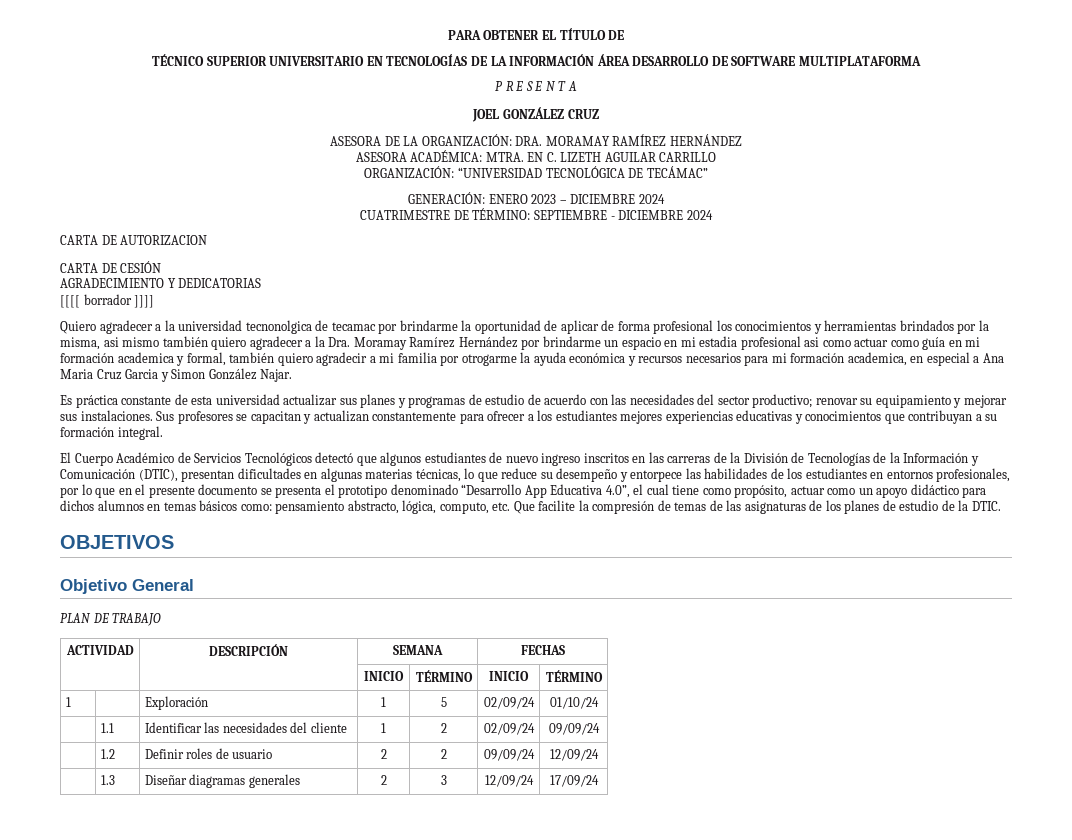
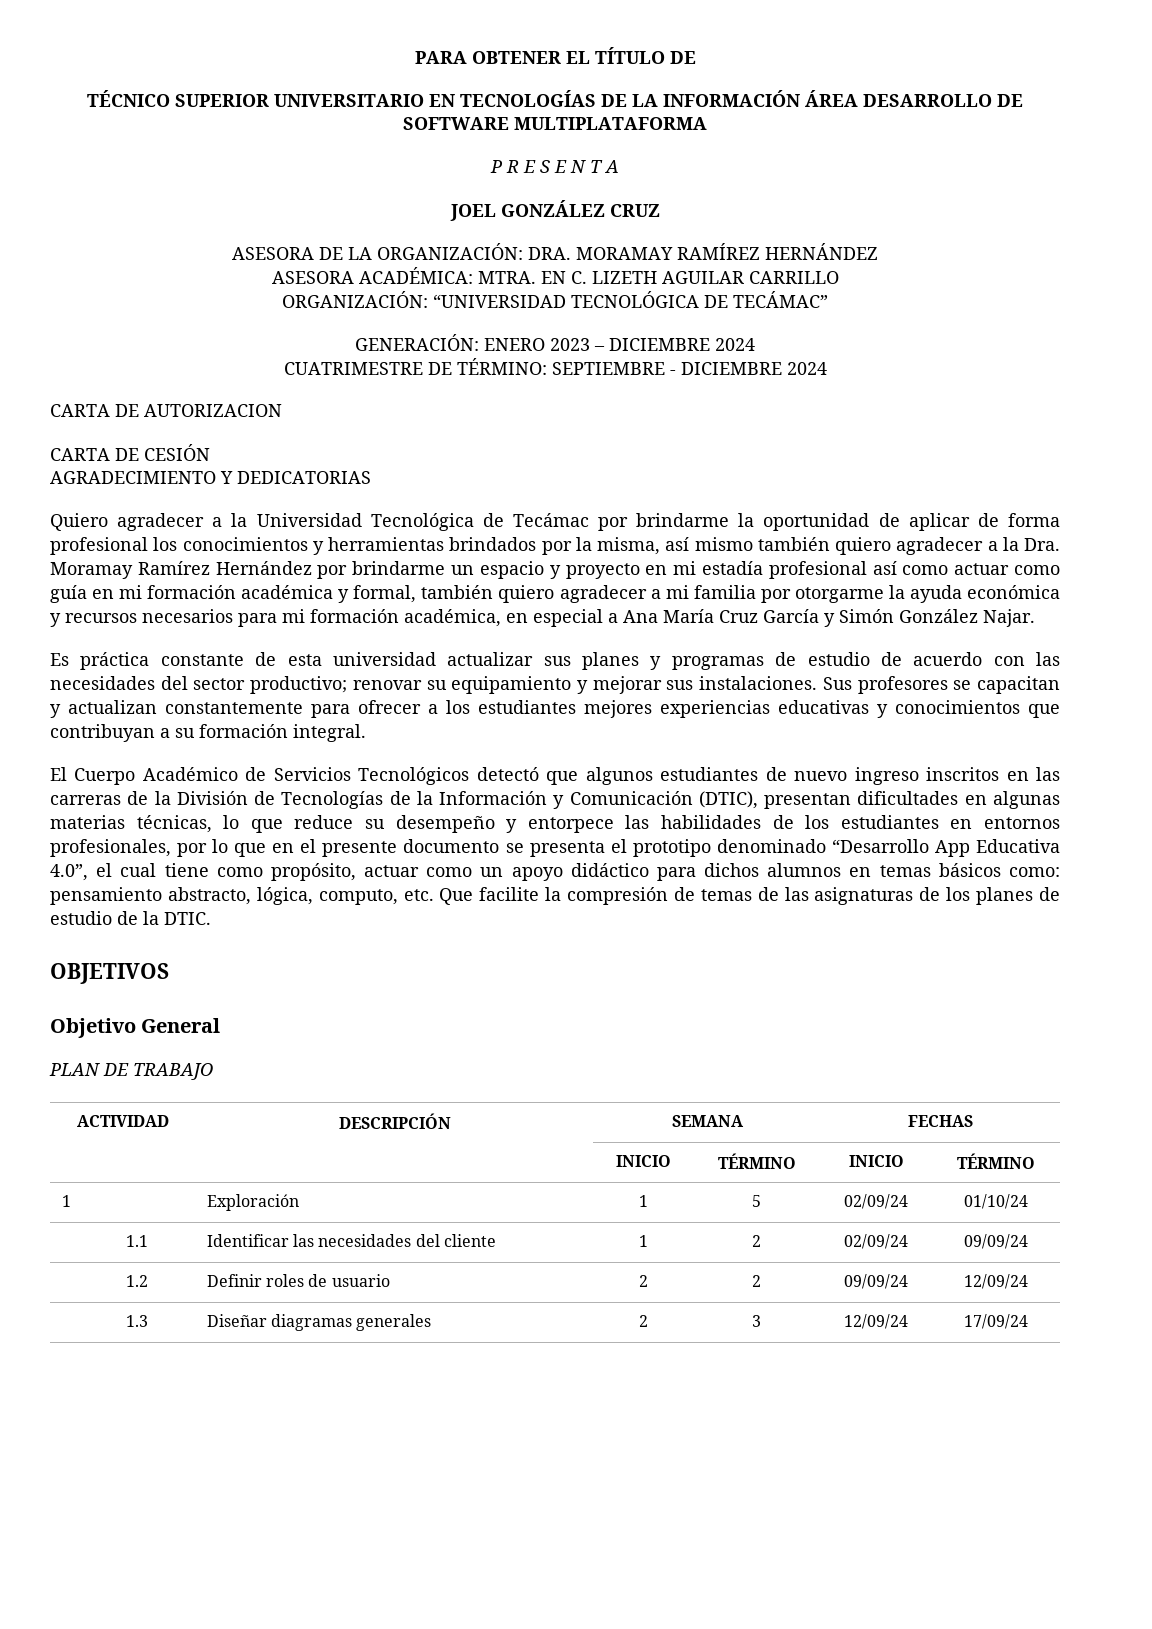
[60,294,155,308] // [[[[ borrador ]]]] -> (371, 477) none
[178,320,376,334] universidad tecnonolgica de tecamac -> [256,513,589,531] Universidad Tecnológica de Tecámac
[103,337,119,347] asi -> [665,537,690,551] así
[664,336,820,350] en mi estadia profesional asi -> [549,561,897,579] y proyecto en mi estadía profesional así
[117,352,174,363] academica -> [241,585,334,599] académica
[316,352,368,366] agradecir -> [559,585,647,603] agradecer
[461,354,517,366] otrogarme -> [794,587,884,603] otorgarme
[847,352,907,366] academica, -> [404,609,501,627] académica,
[60,369,206,382] Maria Cruz Garcia y Simon -> [663,609,894,627] María Cruz García y Simón

